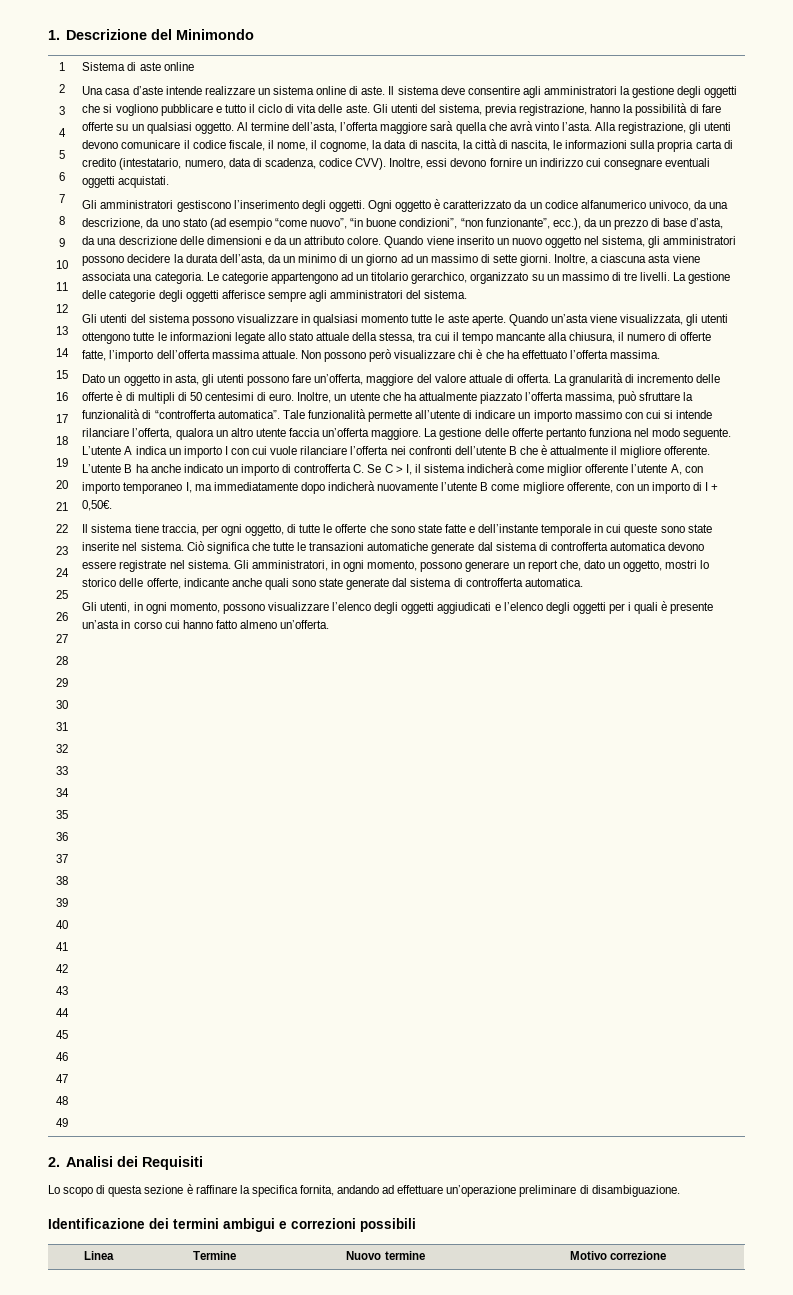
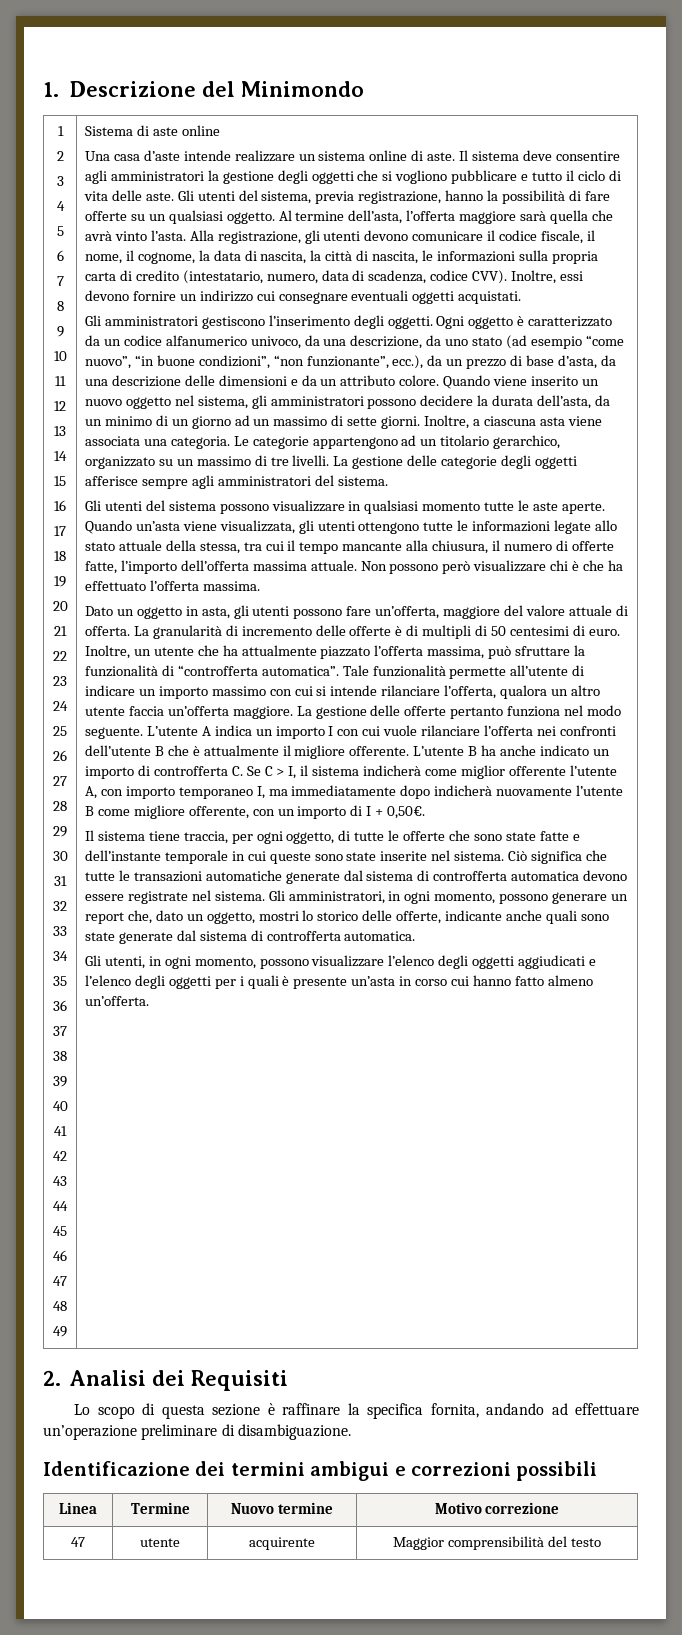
(667, 1255) none -> [71,1537,85,1547] [140,1538,180,1547] [249,1537,315,1550] [393,1536,601,1550] // 47 | utente | acquirente | Maggior comprensibilità del testo

